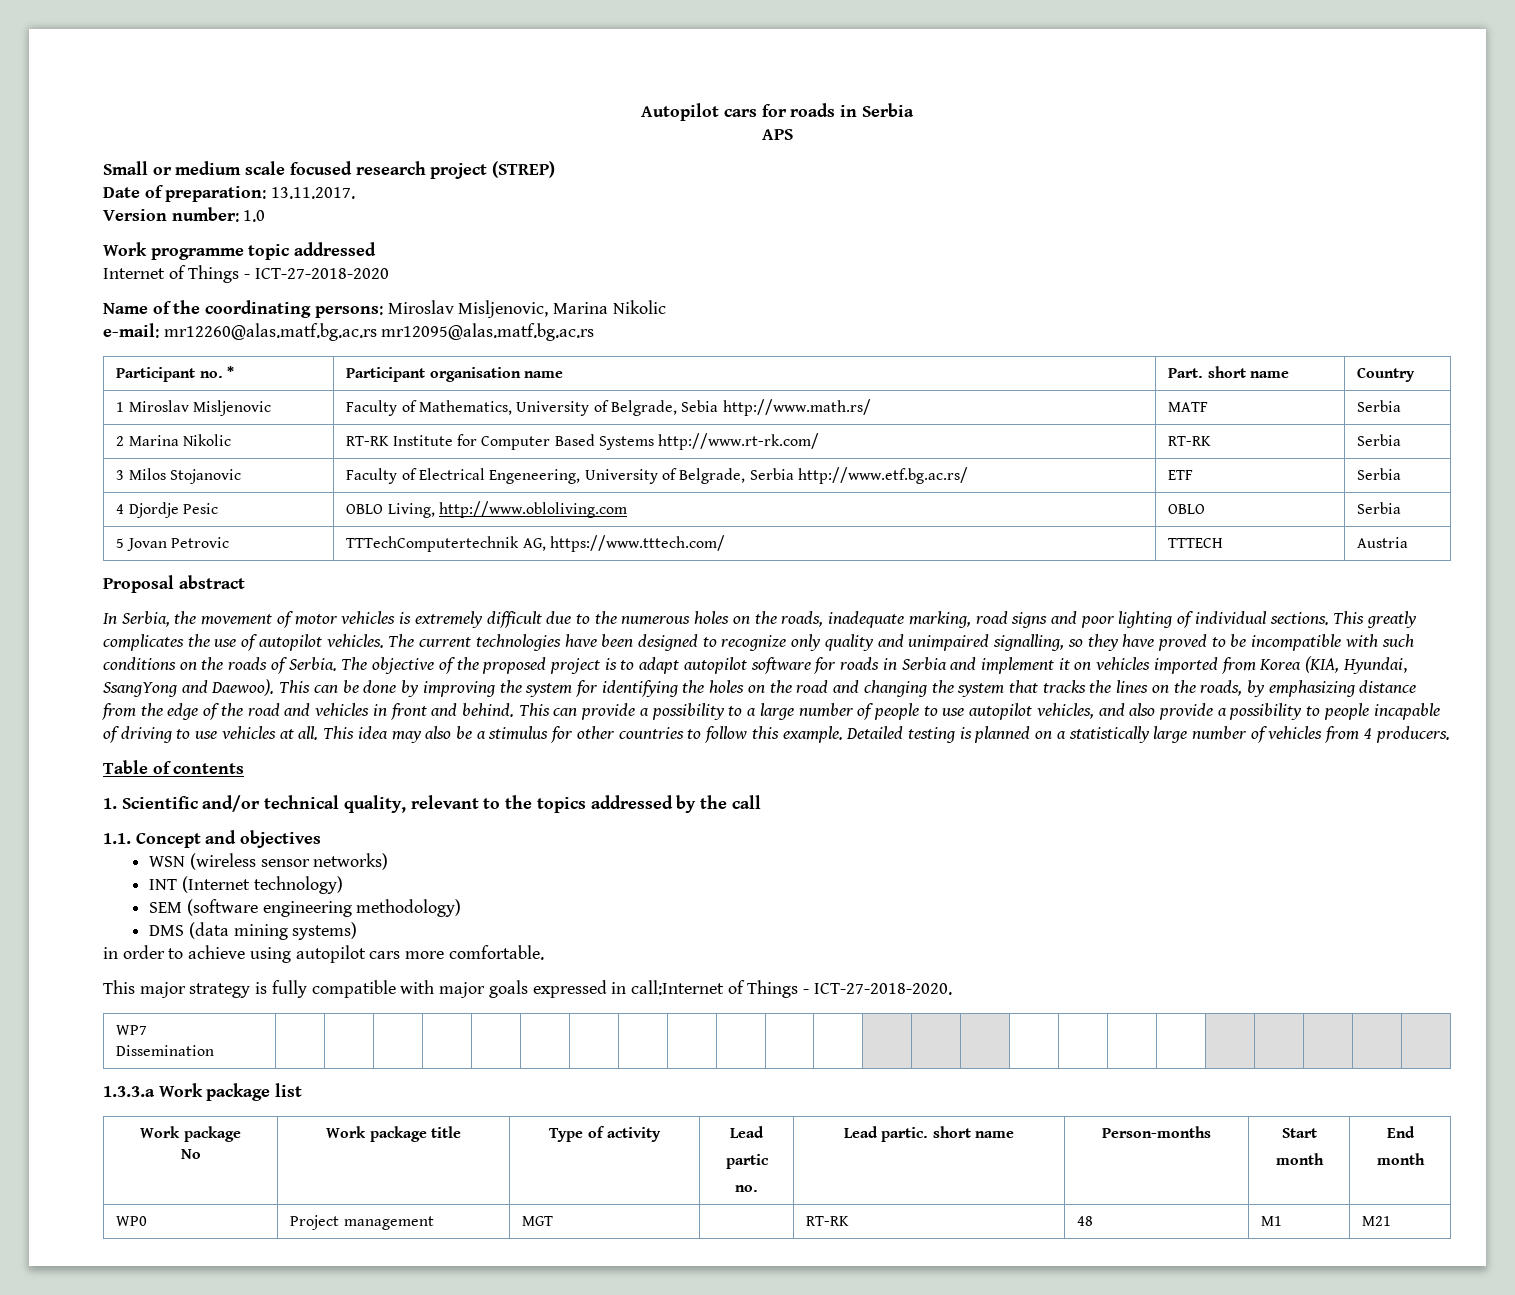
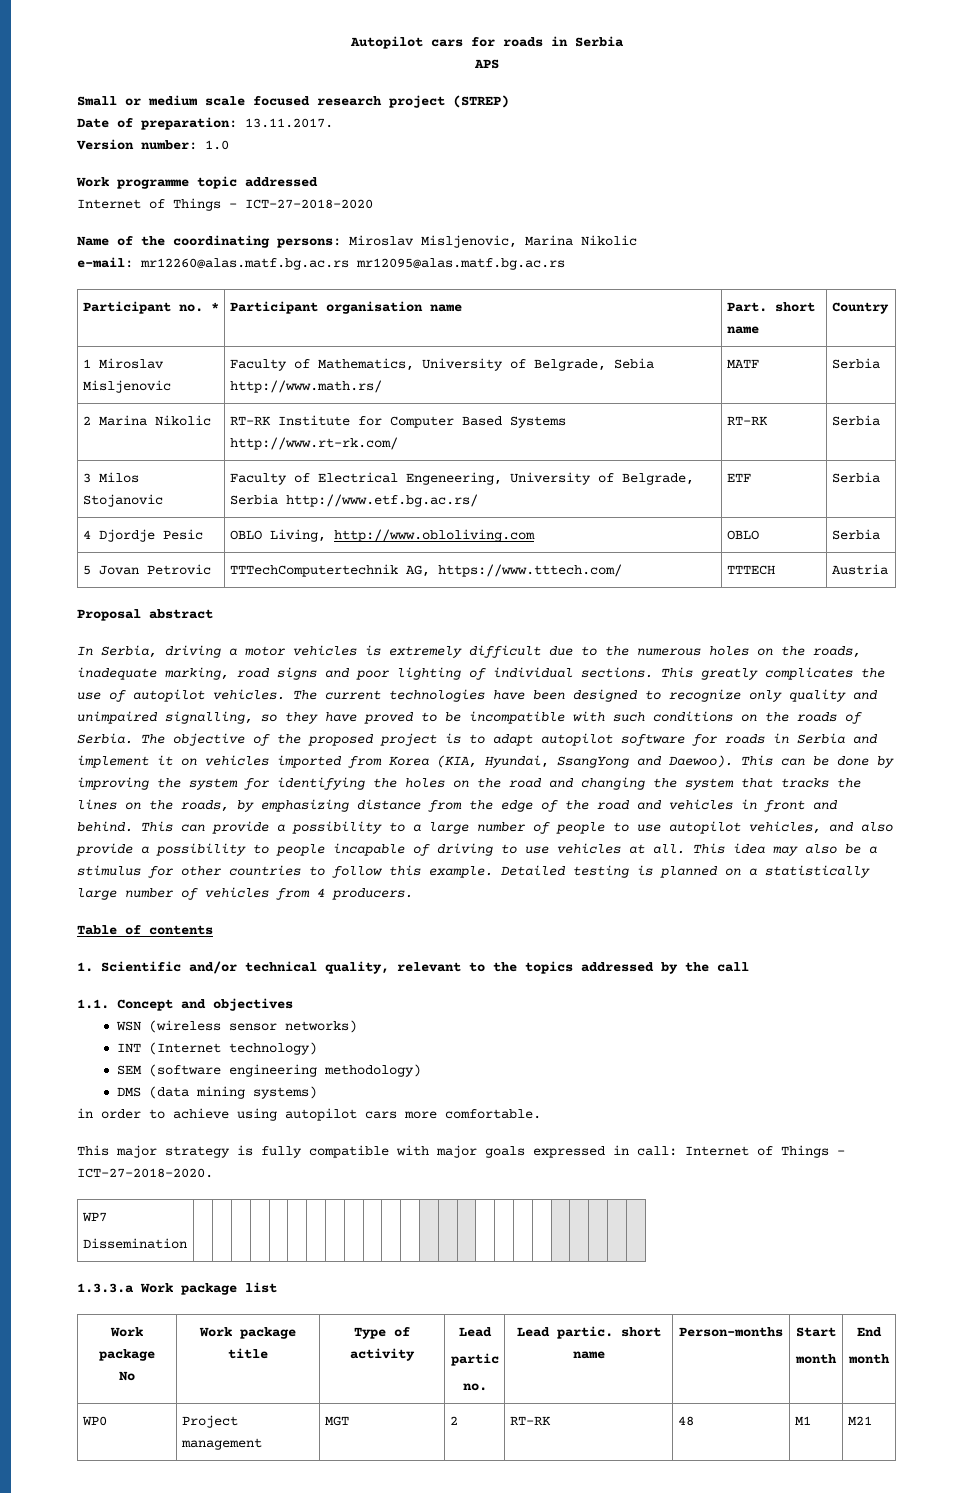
[174,611,294,628] the movement of -> [165,645,237,658] driving a
[630,980,724,995] call:Internet -> [637,1146,749,1156] call: Internet
(554, 1221) none -> [449,1416,458,1425] 2

